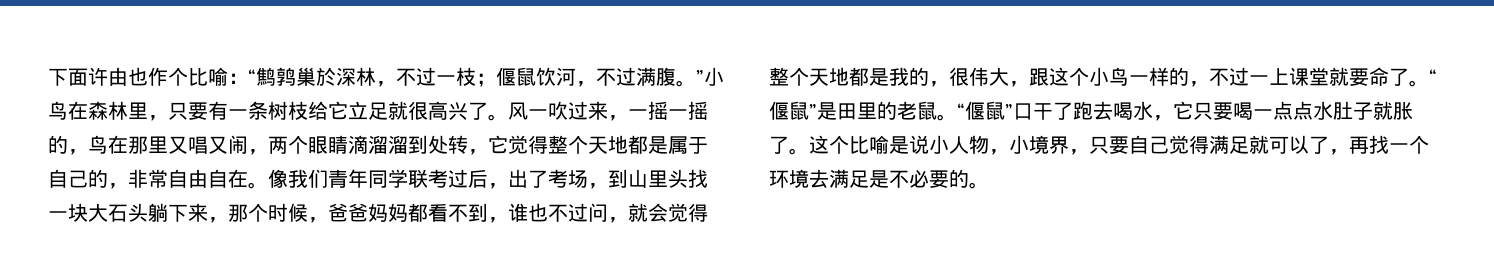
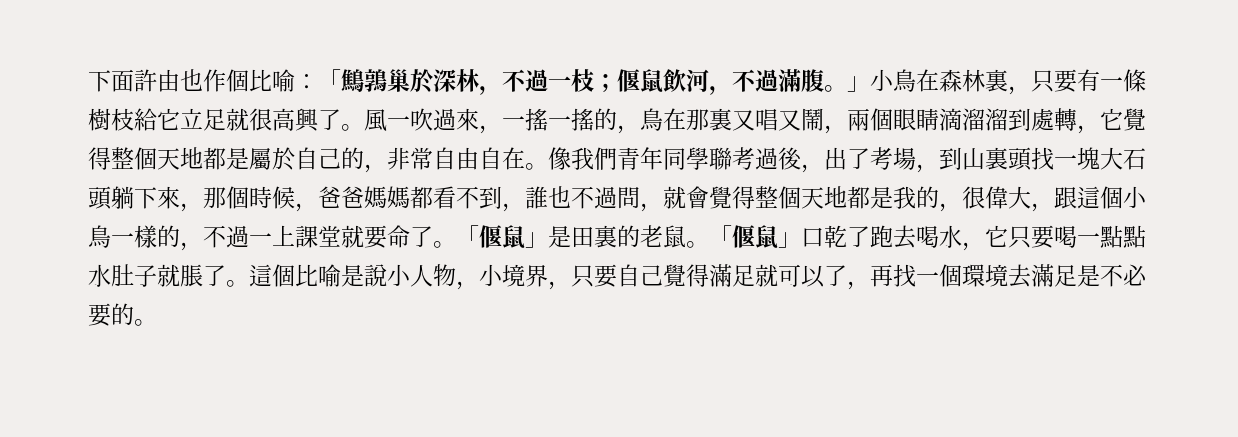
[88,67,296,86] 许由也作个比喻：“鹪鹑 -> [134,69,387,92] 許由也作個比喻：「鷦鶉
[416,67,436,86] 过 -> [525,69,548,92] 過
[536,67,724,87] [48,101,148,120] 饮河，不过满腹。”小鸟在森林里 -> [663,69,1008,95] 飲河，不過滿腹。」小鳥在森林裏
[248,101,328,120] 条树枝给 -> [1123,69,1146,92] [88,108,157,131] 條樹枝給
[448,101,708,121] [48,135,708,155] 兴了。风一吹过来，一摇一摇的，鸟在那里又唱又闹，两个眼睛滴溜溜到处转，它觉得整个天地都是属于 -> [295,108,1146,134] [88,147,295,171] 興了。風一吹過來，一搖一搖的，鳥在那裏又唱又鬧，兩個眼睛滴溜溜到處轉，它覺得整個天地都是屬於
[308,169,708,189] [48,203,288,223] 们青年同学联考过后，出了考场，到山里头找一块大石头躺下来，那个时 -> [594,147,1146,173] [88,186,272,212] 們青年同學聯考過後，出了考場，到山裏頭找一塊大石頭躺下來，那個時
[368,203,408,222] 妈妈 -> [364,186,410,208] 媽媽
[508,203,708,223] [769,67,1437,87] [769,101,1053,121] 谁也不过问，就会觉得整个天地都是我的，很伟大，跟这个小鸟一样的，不过一上课堂就要命了。“偃鼠”是田里的老鼠。“偃鼠”口干 -> [525,186,1147,212] [88,225,847,251] 誰也不過問，就會覺得整個天地都是我的，很偉大，跟這個小鳥一樣的，不過一上課堂就要命了。「偃鼠」是田裏的老鼠。「偃鼠」口乾
[1273,101,1313,120] 点点 -> [1100,225,1146,248] 點點
[1393,101,1413,120] [769,135,929,155] 胀了。这个比喻是说 -> [180,264,387,287] 脹了。這個比喻是說
[1169,135,1229,154] 觉得满 -> [663,264,732,287] 覺得滿
[1409,135,1429,154] [769,169,849,188] 个环境去满 -> [939,264,1054,288] 個環境去滿

